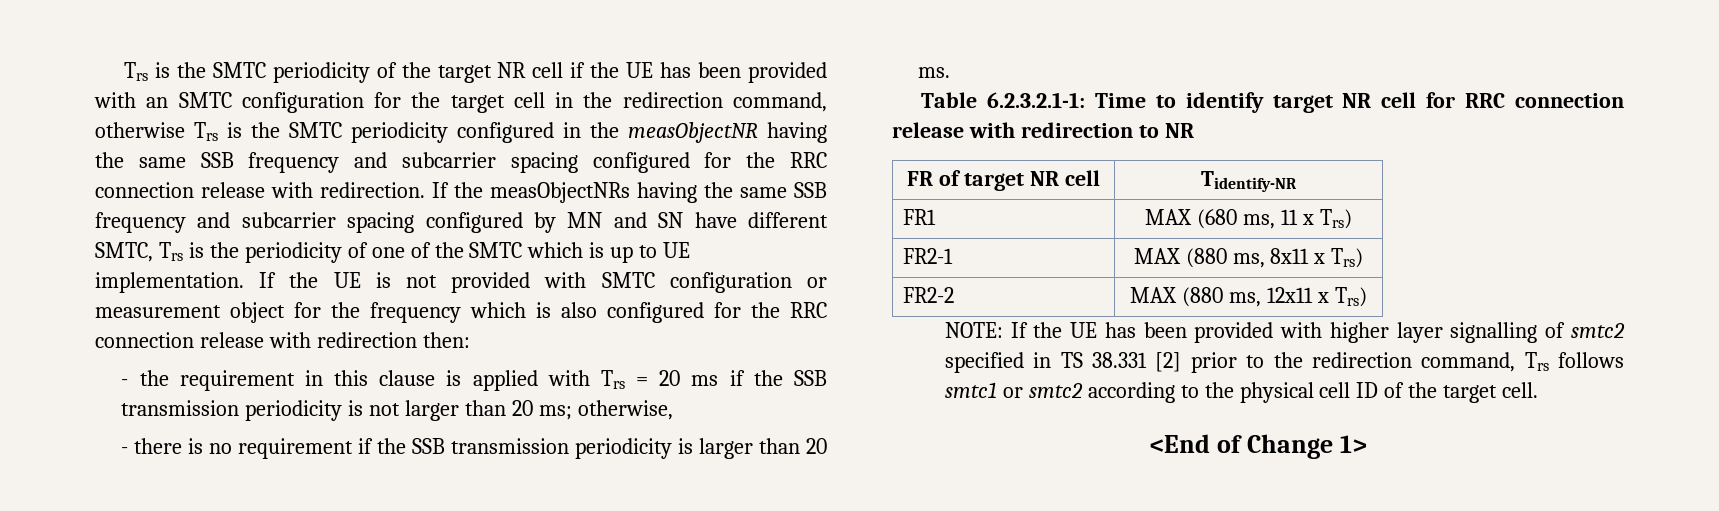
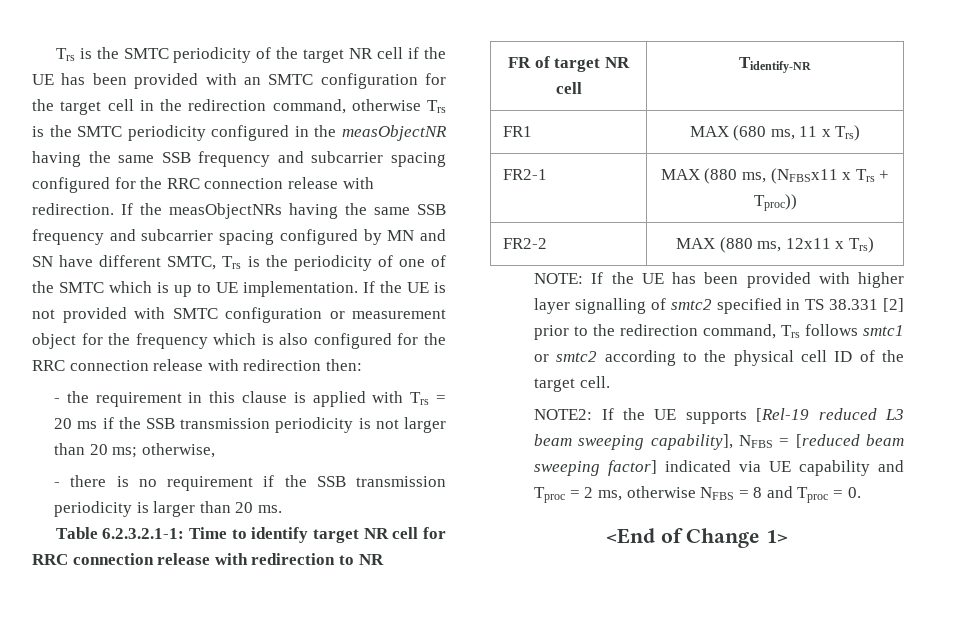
[1270,248,1364,268] 8x11 x Trs) -> [770,168,890,184] [753,194,797,211] (NFBSx11 x Trs + Tproc))
(1539, 390) none -> [534,408,904,424] [534,434,904,450] [534,460,904,476] [534,486,861,503] // NOTE2: If the UE supports [Rel-19 reduced L3 beam sweeping capability], NFBS = [reduced beam sweeping factor] indicated via UE capability and Tproc = 2 ms, otherwise NFBS = 8 and Tproc = 0.

